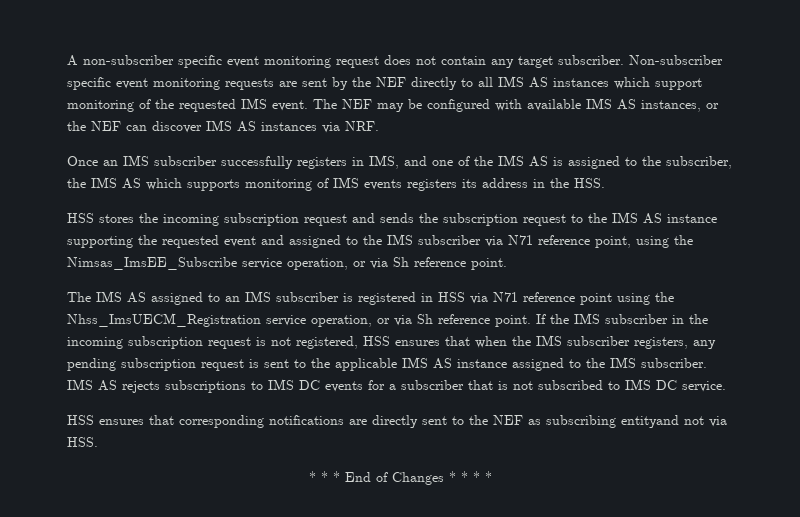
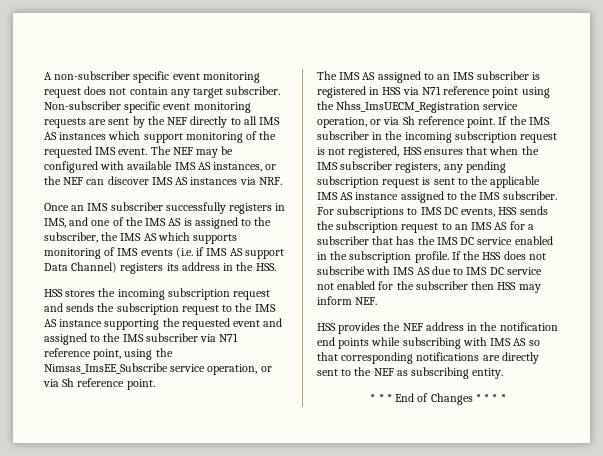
(402, 184) none -> [175,247,284,259] [44,262,118,273] (i.e. if IMS AS support Data Channel)
[67,379,160,393] IMS AS rejects -> [317,207,334,215] For
[325,379,726,392] [67,415,144,425] events for a subscriber that is not subscribed to IMS DC service. // HSS ensures -> [461,206,548,217] [317,221,534,233] [317,236,553,245] [317,251,546,263] [317,266,542,275] [317,281,541,293] [317,296,378,305] [317,322,558,334] [317,337,540,349] events, HSS sends the subscription request to an IMS AS for a subscriber that has the IMS DC service enabled in the subscription profile. If the HSS does not subscribe with IMS AS due to IMS DC service not enabled for the subscriber then HSS may inform NEF. // HSS provides the NEF address in the notification end points while subscribing with IMS AS so
[621,415,727,428] [67,437,98,447] entityand not via HSS. -> [472,368,504,379] entity.

